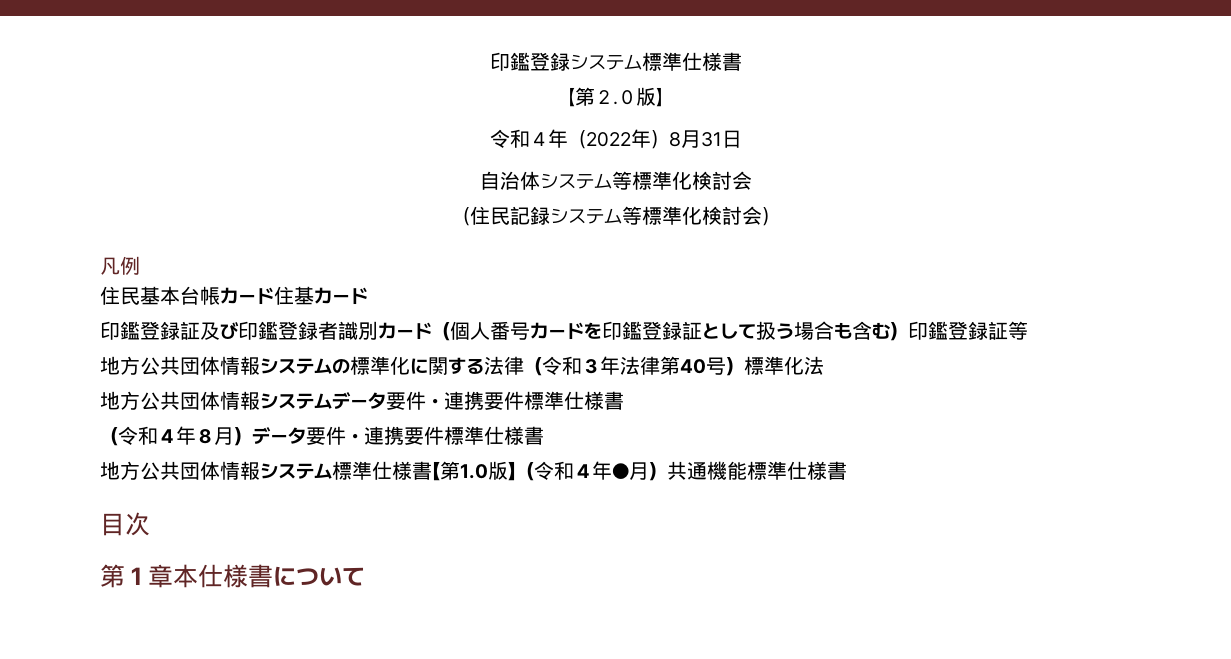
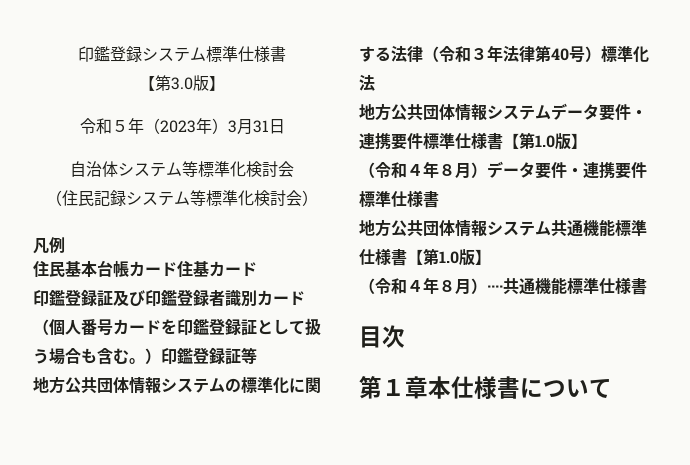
[595,90,636,105] ２.０ -> [171,77,193,90] 3.0
[529,129,681,149] ４年（2022年）8 -> [111,118,237,134] ５年（2023年）3
(890, 330) none -> [129,358,145,364] 。
(624, 400) none -> [503,132,587,150] 【第1.0版】
[332,461,667,481] 標準仕様書【第1.0版】（令和４年●月） -> [551,219,647,237] [359,248,491,266] [359,277,503,295] 共通機能標準仕様書【第1.0版】 // （令和４年８月）····

